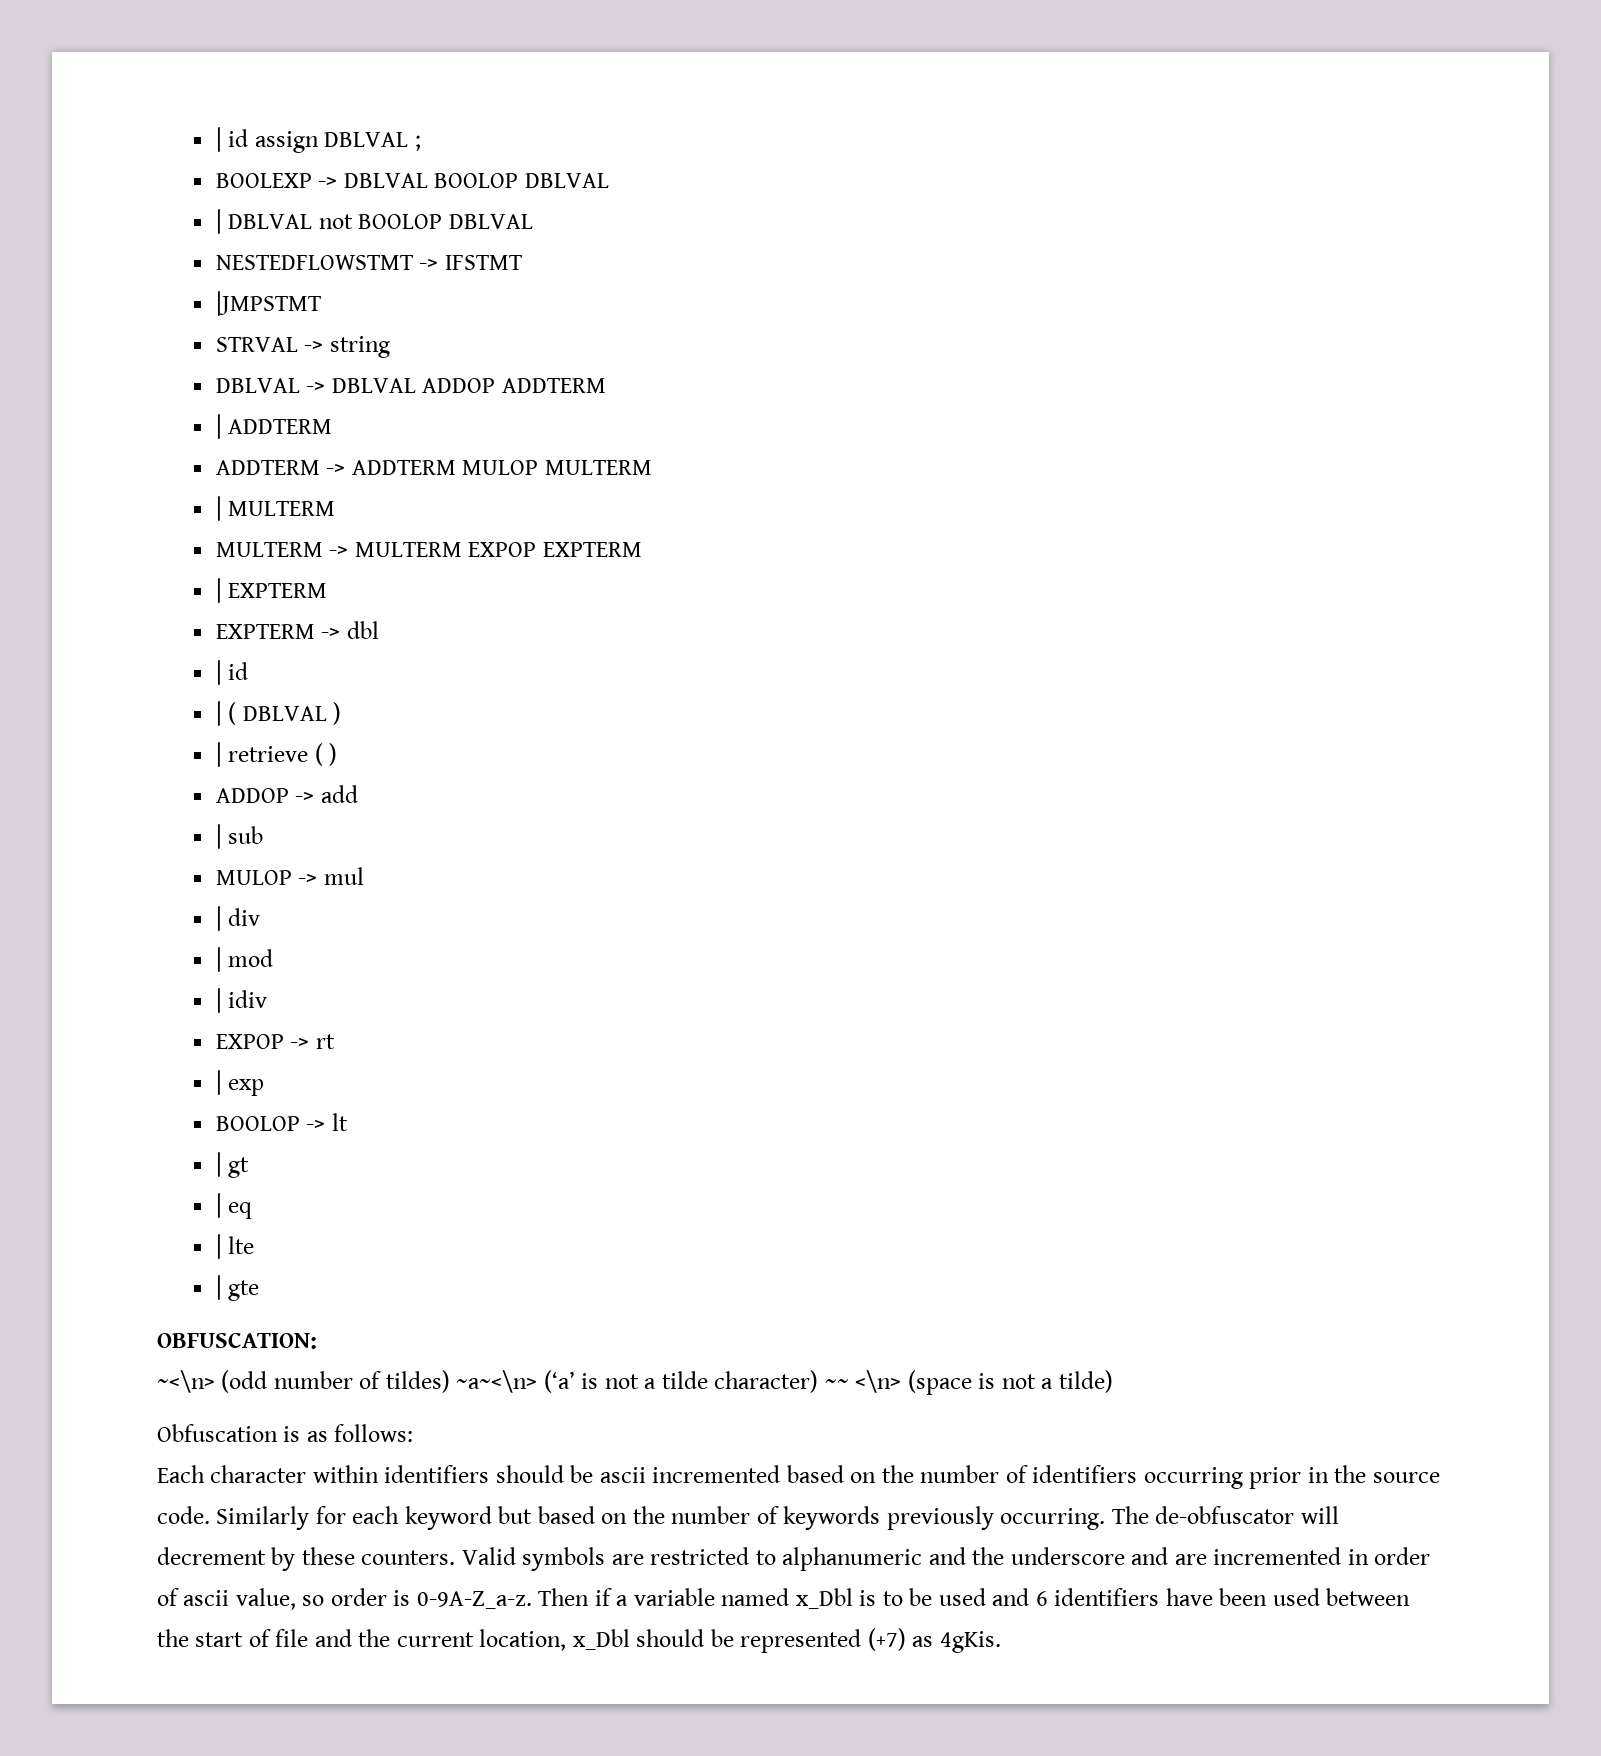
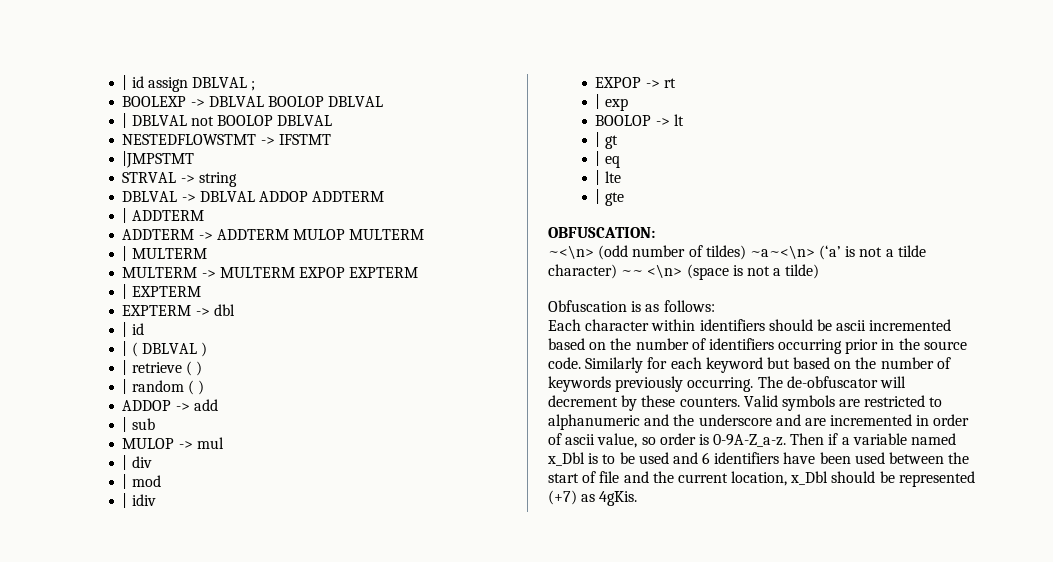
(338, 754) none -> [122,379,205,395] // | random ( )

